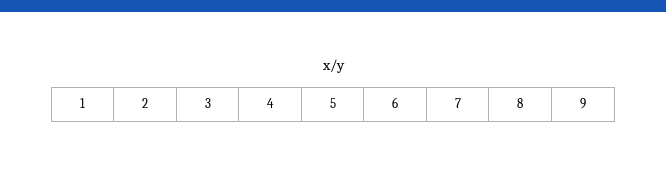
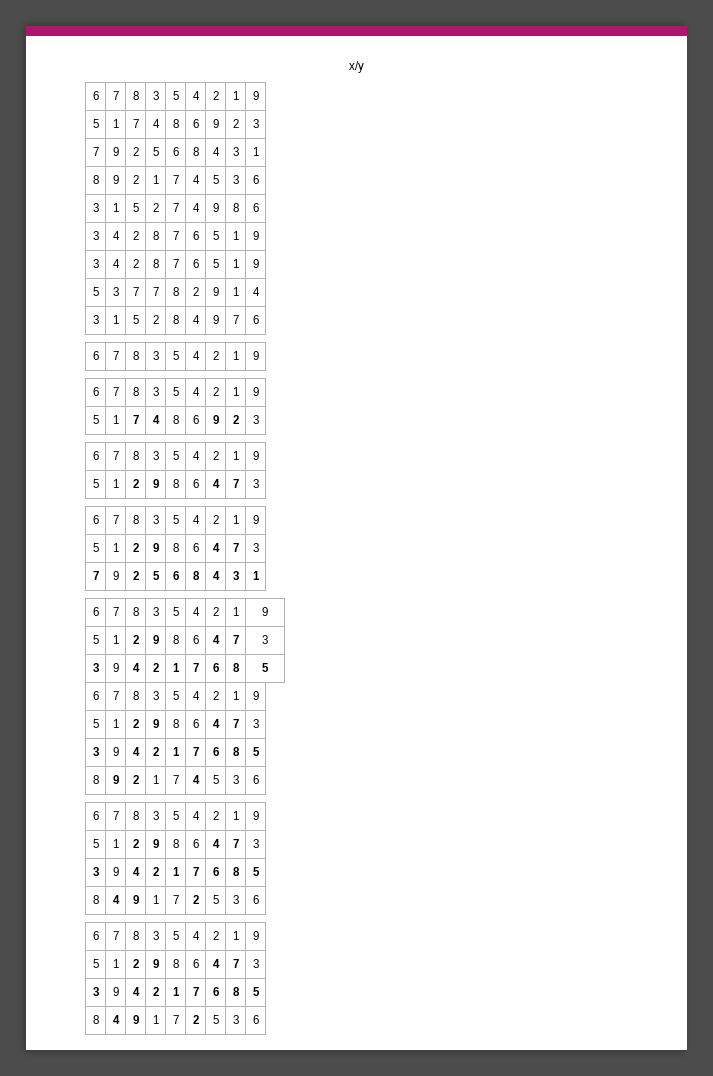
[80,98,85,108] [142,98,148,108] [204,98,211,108] [267,98,274,108] [329,98,336,108] [392,97,398,108] [454,98,461,108] [517,98,523,108] [580,98,586,109] 1 | 2 | 3 | 4 | 5 | 6 | 7 | 8 | 9 -> [92,91,99,100] [112,91,119,100] [132,91,139,100] [152,91,159,100] [172,91,179,100] [192,91,200,100] [212,91,219,100] [232,91,239,100] [252,91,259,100] [92,119,99,128] [112,119,119,128] [132,119,139,128] [152,119,160,128] [172,119,179,128] [192,119,199,128] [212,119,219,128] [232,119,239,128] [252,119,259,128] [92,147,99,156] [112,147,119,156] [132,147,139,156] [152,147,159,156] [172,147,179,156] [192,147,199,156] [212,147,220,156] [232,147,239,156] [252,147,259,156] [92,175,99,184] [112,175,119,184] [132,175,139,184] [152,175,159,184] [172,175,179,184] [192,175,200,184] [212,175,219,184] [232,175,239,184] [252,175,259,184] [92,203,99,212] [112,203,119,212] [132,203,139,212] [152,203,159,212] [172,203,179,212] [192,203,200,212] [212,203,219,212] [232,203,239,212] [252,203,259,212] [92,231,99,240] [112,231,120,240] [132,231,139,240] [152,231,159,240] [172,231,179,240] [192,231,199,240] [212,231,219,240] [232,231,239,240] [252,231,259,240] [92,259,99,268] [112,259,120,268] [132,259,139,268] [152,259,159,268] [172,259,179,268] [192,259,199,268] [212,259,219,268] [232,259,239,268] [252,259,259,268] [92,287,99,296] [112,287,119,296] [132,287,139,296] [152,287,159,296] [172,287,179,296] [192,287,199,296] [212,287,219,296] [232,287,239,296] [252,287,260,296] [92,315,99,324] [112,315,119,324] [132,315,139,324] [152,315,159,324] [172,315,179,324] [192,315,200,324] [212,315,219,324] [232,315,239,324] [252,315,259,324] [92,351,99,360] [112,351,119,360] [132,351,139,360] [152,351,159,360] [172,351,179,360] [192,351,200,360] [212,351,219,360] [232,351,239,360] [252,351,259,360] [92,387,99,396] [112,387,119,396] [132,387,139,396] [152,387,159,396] [172,387,179,396] [192,387,200,396] [212,387,219,396] [232,387,239,396] [252,387,259,396] [92,415,99,424] [112,415,119,424] [132,415,139,424] [152,415,160,424] [172,415,179,424] [192,415,199,424] [212,415,219,424] [232,415,239,424] [252,415,259,424] [92,451,99,460] [112,451,119,460] [132,451,139,460] [152,451,159,460] [172,451,179,460] [192,451,200,460] [212,451,219,460] [232,451,239,460] [252,451,259,460] [92,479,99,488] [112,479,119,488] [132,479,139,488] [152,479,159,488] [172,479,179,488] [192,479,199,488] [212,479,220,488] [232,479,239,488] [252,479,259,488] [92,515,99,524] [112,515,119,524] [132,515,139,524] [152,515,159,524] [172,515,179,524] [192,515,200,524] [212,515,219,524] [232,515,239,524] [252,515,259,524] [92,543,99,552] [112,543,119,552] [132,543,139,552] [152,543,159,552] [172,543,179,552] [192,543,199,552] [212,543,220,552] [232,543,239,552] [252,543,259,552] [92,571,99,580] [112,571,119,580] [132,571,139,580] [152,571,160,580] [172,571,179,580] [192,571,200,580] [212,571,220,580] [232,571,239,580] [252,571,260,580] [92,607,99,616] [112,607,119,616] [132,607,139,616] [152,607,159,616] [172,607,179,616] [192,607,200,616] [212,607,219,616] [232,607,239,616] [262,607,268,616] [92,635,99,644] [112,635,119,644] [132,635,139,644] [152,635,159,644] [172,635,179,644] [192,635,199,644] [212,635,220,644] [232,635,239,644] [262,635,268,644] [92,663,99,672] [112,663,119,672] [132,663,140,672] [152,663,159,672] [172,663,180,672] [192,663,199,672] [212,663,219,672] [232,663,240,672] [262,663,269,672] [92,691,99,700] [112,691,119,700] [132,691,139,700] [152,691,159,700] [172,691,179,700] [192,691,200,700] [212,691,219,700] [232,691,239,700] [252,691,259,700] [92,719,99,728] [112,719,119,728] [132,719,139,728] [152,719,159,728] [172,719,179,728] [192,719,199,728] [212,719,220,728] [232,719,239,728] [252,719,259,728] [92,747,99,756] [112,747,119,756] [132,747,140,756] [152,747,159,756] [172,747,180,756] [192,747,199,756] [212,747,219,756] [232,747,240,756] [252,747,260,756] [92,775,99,784] [112,775,119,784] [132,775,139,784] [152,775,159,784] [172,775,179,784] [192,775,200,784] [212,775,219,784] [232,775,239,784] [252,775,259,784] [92,811,99,820] [112,811,119,820] [132,811,139,820] [152,811,159,820] [172,811,179,820] [192,811,200,820] [212,811,219,820] [232,811,239,820] [252,811,259,820] [92,839,99,848] [112,839,119,848] [132,839,139,848] [152,839,159,848] [172,839,179,848] [192,839,199,848] [212,839,220,848] [232,839,239,848] [252,839,259,848] [92,867,99,876] [112,867,119,876] [132,867,140,876] [152,867,159,876] [172,867,180,876] [192,867,199,876] [212,867,219,876] [232,867,240,876] [252,867,260,876] [92,895,99,904] [112,895,120,904] [132,895,139,904] [152,895,159,904] [172,895,179,904] [192,895,199,904] [212,895,219,904] [232,895,239,904] [252,895,259,904] [92,931,99,940] [112,931,119,940] [132,931,139,940] [152,931,159,940] [172,931,179,940] [192,931,200,940] [212,931,219,940] [232,931,239,940] [252,931,259,940] [92,959,99,968] [112,959,119,968] [132,959,139,968] [152,959,159,968] [172,959,179,968] [192,959,199,968] [212,959,220,968] [232,959,239,968] [252,959,259,968] [92,987,99,996] [112,987,119,996] [132,987,140,996] [152,987,159,996] [172,987,180,996] [192,987,199,996] [212,987,219,996] [232,987,240,996] [252,987,260,996] [92,1015,99,1024] [112,1015,120,1024] [132,1015,139,1024] [152,1015,159,1024] [172,1015,179,1024] [192,1015,199,1024] [212,1015,219,1024] [232,1015,239,1024] [252,1015,259,1024] 6 | 7 | 8 | 3 | 5 | 4 | 2 | 1 | 9 // 5 | 1 | 7 | 4 | 8 | 6 | 9 | 2 | 3 // 7 | 9 | 2 | 5 | 6 | 8 | 4 | 3 | 1 // 8 | 9 | 2 | 1 | 7 | 4 | 5 | 3 | 6 // 3 | 1 | 5 | 2 | 7 | 4 | 9 | 8 | 6 // 3 | 4 | 2 | 8 | 7 | 6 | 5 | 1 | 9 // 3 | 4 | 2 | 8 | 7 | 6 | 5 | 1 | 9 // 5 | 3 | 7 | 7 | 8 | 2 | 9 | 1 | 4 // 3 | 1 | 5 | 2 | 8 | 4 | 9 | 7 | 6 // 6 | 7 | 8 | 3 | 5 | 4 | 2 | 1 | 9 // 6 | 7 | 8 | 3 | 5 | 4 | 2 | 1 | 9 // 5 | 1 | 7 | 4 | 8 | 6 | 9 | 2 | 3 // 6 | 7 | 8 | 3 | 5 | 4 | 2 | 1 | 9 // 5 | 1 | 2 | 9 | 8 | 6 | 4 | 7 | 3 // 6 | 7 | 8 | 3 | 5 | 4 | 2 | 1 | 9 // 5 | 1 | 2 | 9 | 8 | 6 | 4 | 7 | 3 // 7 | 9 | 2 | 5 | 6 | 8 | 4 | 3 | 1 // 6 | 7 | 8 | 3 | 5 | 4 | 2 | 1 | 9 // 5 | 1 | 2 | 9 | 8 | 6 | 4 | 7 | 3 // 3 | 9 | 4 | 2 | 1 | 7 | 6 | 8 | 5 // 6 | 7 | 8 | 3 | 5 | 4 | 2 | 1 | 9 // 5 | 1 | 2 | 9 | 8 | 6 | 4 | 7 | 3 // 3 | 9 | 4 | 2 | 1 | 7 | 6 | 8 | 5 // 8 | 9 | 2 | 1 | 7 | 4 | 5 | 3 | 6 // 6 | 7 | 8 | 3 | 5 | 4 | 2 | 1 | 9 // 5 | 1 | 2 | 9 | 8 | 6 | 4 | 7 | 3 // 3 | 9 | 4 | 2 | 1 | 7 | 6 | 8 | 5 // 8 | 4 | 9 | 1 | 7 | 2 | 5 | 3 | 6 // 6 | 7 | 8 | 3 | 5 | 4 | 2 | 1 | 9 // 5 | 1 | 2 | 9 | 8 | 6 | 4 | 7 | 3 // 3 | 9 | 4 | 2 | 1 | 7 | 6 | 8 | 5 // 8 | 4 | 9 | 1 | 7 | 2 | 5 | 3 | 6

